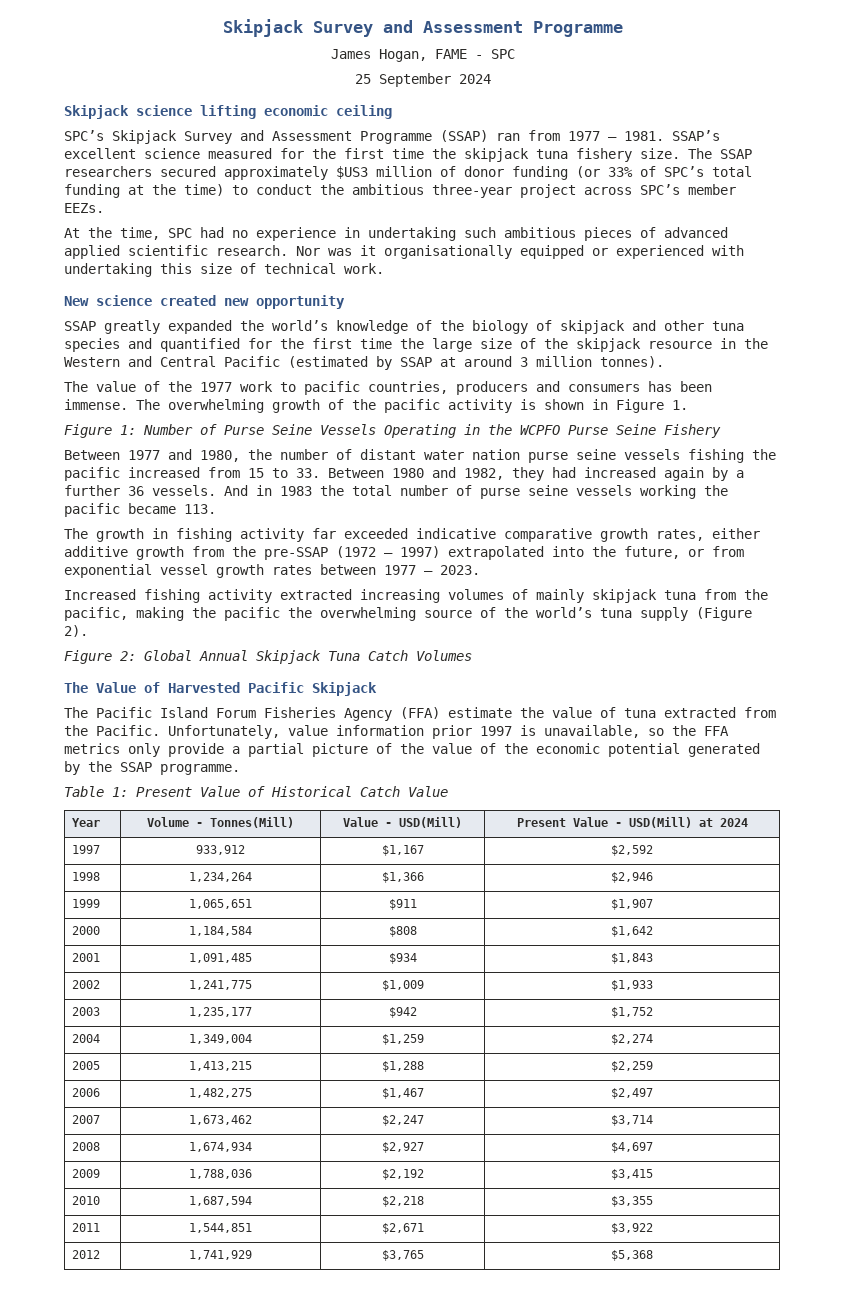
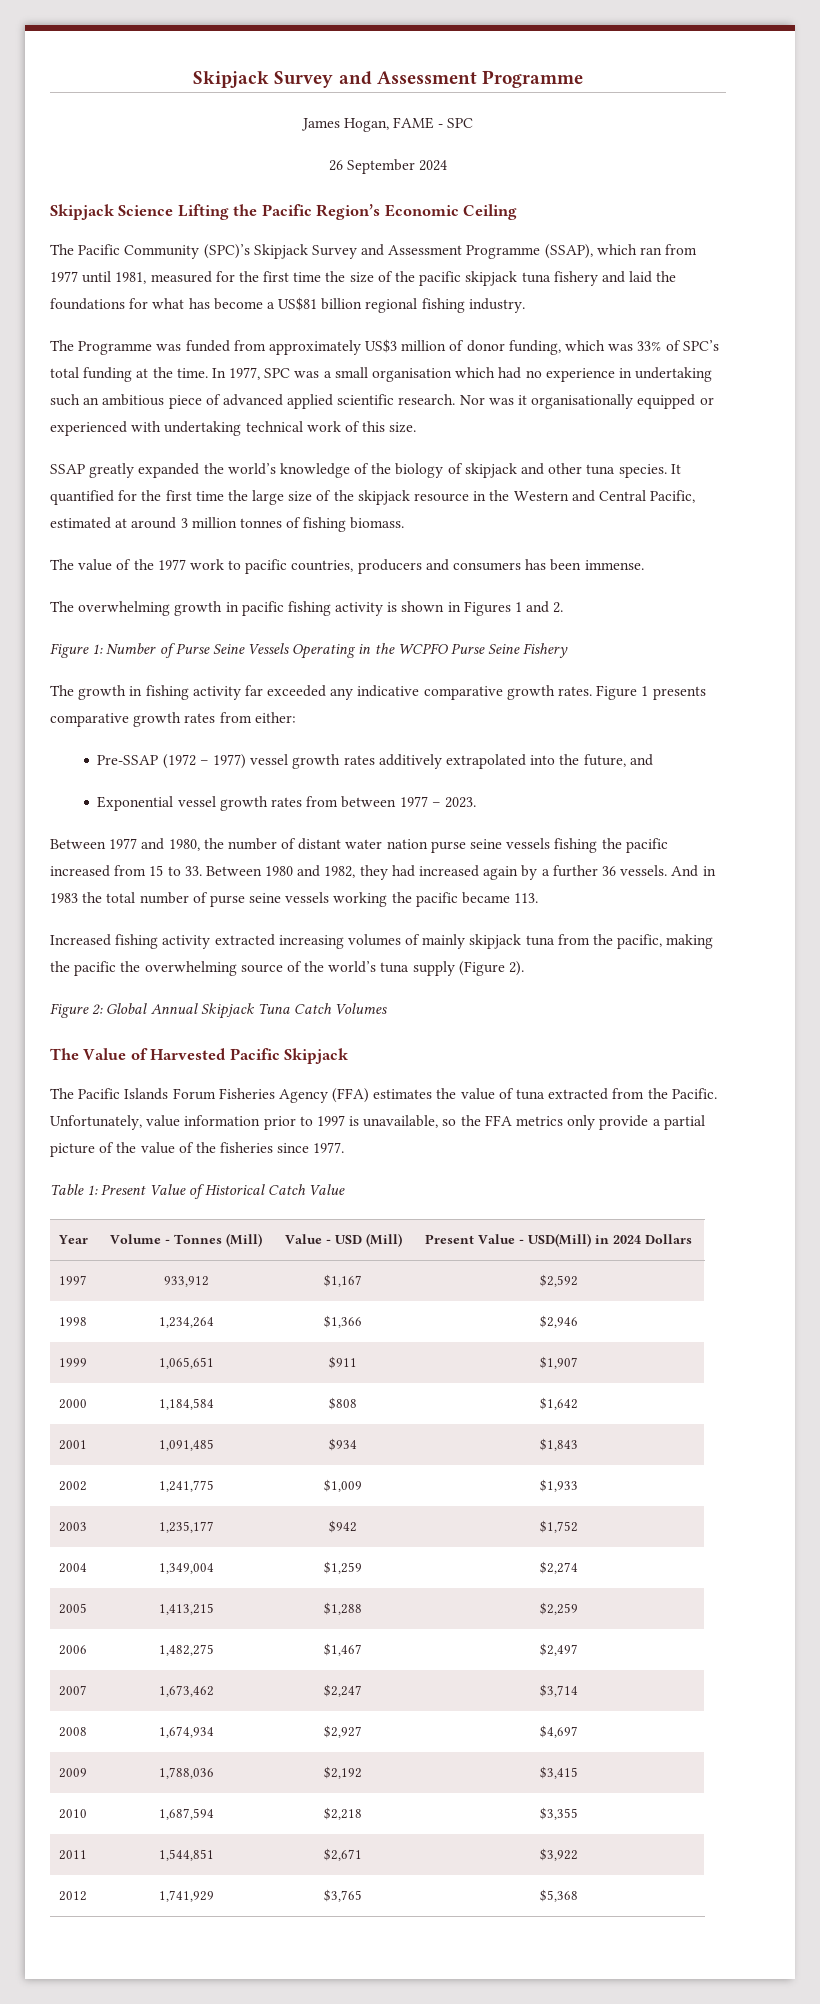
[354,74,371,84] 25 -> [328,160,343,171] 26
[136,105,392,119] [64,130,488,144] science lifting economic ceiling // SPC’s Skipjack Survey and Assessment Programme (SSAP) -> [118,204,518,220] [50,244,637,259] Science Lifting the Pacific Region’s Economic Ceiling // The Pacific Community (SPC)’s Skipjack Survey and Assessment Programme (SSAP), which
[608,130,720,141] [64,148,200,159] – 1981. SSAP’s excellent science -> [82,271,147,284] until 1981,
[464,148,752,162] [64,166,600,180] skipjack tuna fishery size. The SSAP researchers secured approximately $US3 million of donor funding (or -> [349,271,677,286] [50,297,525,313] [50,339,634,355] size of the pacific skipjack tuna fishery and laid the foundations for what has become a US$81 billion regional fishing industry. // The Programme was funded from approximately US$3 million of donor funding, which was
[184,184,736,198] [64,203,104,213] [64,227,192,240] time) to conduct the ambitious three-year project across SPC’s member EEZs. // At the time, SPC -> [176,367,496,382] time. In 1977, SPC was a small organisation which
[504,227,632,241] ambitious pieces -> [83,394,202,409] an ambitious piece
[160,263,384,274] [64,295,345,309] this size of technical work. // New science created new opportunity -> [245,421,417,433] technical work of this size.
[64,338,152,352] species and -> [618,464,681,478] species. It
[224,356,664,370] Pacific (estimated by SSAP at around 3 million tonnes). -> [650,490,696,503] [50,517,405,532] Pacific, estimated at around 3 million tonnes of fishing biomass.
(128, 404) none -> (644, 565) //
[328,399,440,413] of the pacific -> [225,601,331,616] in pacific fishing
[616,399,688,413] Figure 1. -> [463,601,564,616] Figures 1 and 2.
(721, 431) none -> [50,685,706,700] [50,712,296,727] [97,754,653,769] [97,796,476,811] // The growth in fishing activity far exceeded any indicative comparative growth rates. Figure 1 presents comparative growth rates from either: // Pre-SSAP (1972 – 1977) vessel growth rates additively extrapolated into the future, and // Exponential vessel growth rates from between 1977 – 2023.
[64,528,760,542] [64,546,744,560] [64,564,480,578] // The growth in fishing activity far exceeded indicative comparative growth rates, either additive growth from the pre-SSAP (1972 – 1997) extrapolated into the future, or from exponential vessel growth rates between 1977 – 2023. -> (539, 898) none
[160,707,208,718] Island -> [124,1088,169,1100] Islands
[448,707,512,718] estimate -> [373,1089,433,1099] estimates
(472, 732) none -> [299,1116,313,1126] to
[536,743,760,757] [64,761,240,775] economic potential generated by the SSAP programme. -> [220,1142,345,1153] fisheries since 1977.
[210,817,294,828] [343,817,462,828] Tonnes(Mill) | Value - USD(Mill) -> [174,1233,262,1247] [284,1233,402,1247] Tonnes (Mill) | Value - USD (Mill)
[698,818,748,827] at 2024 -> [594,1234,692,1244] in 2024 Dollars

